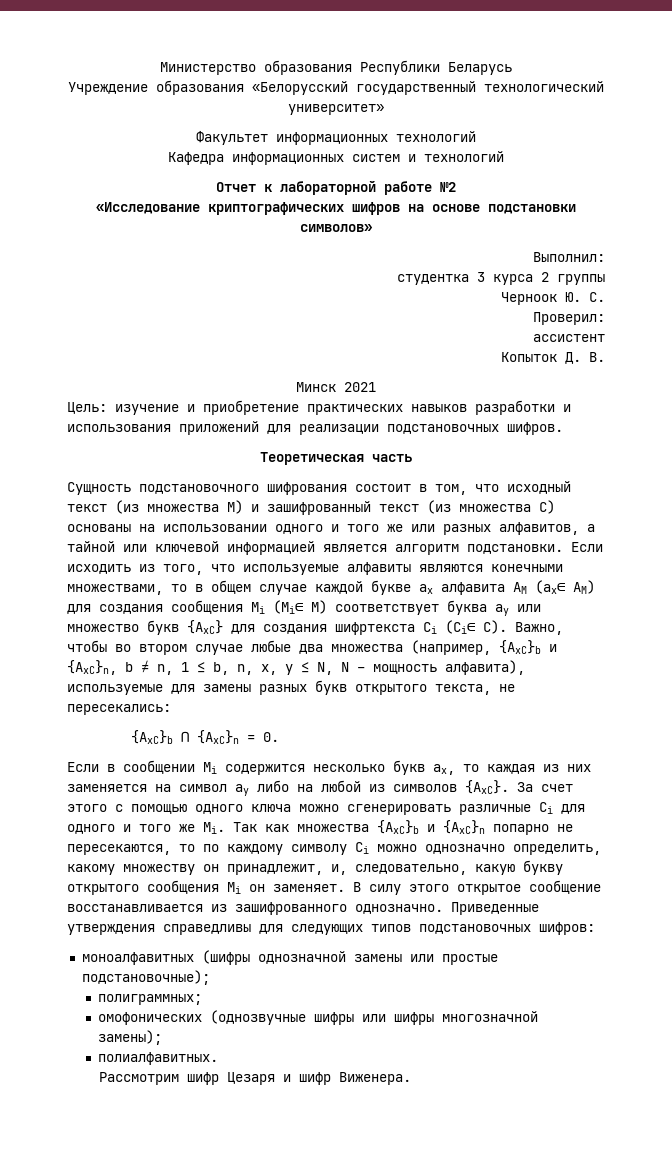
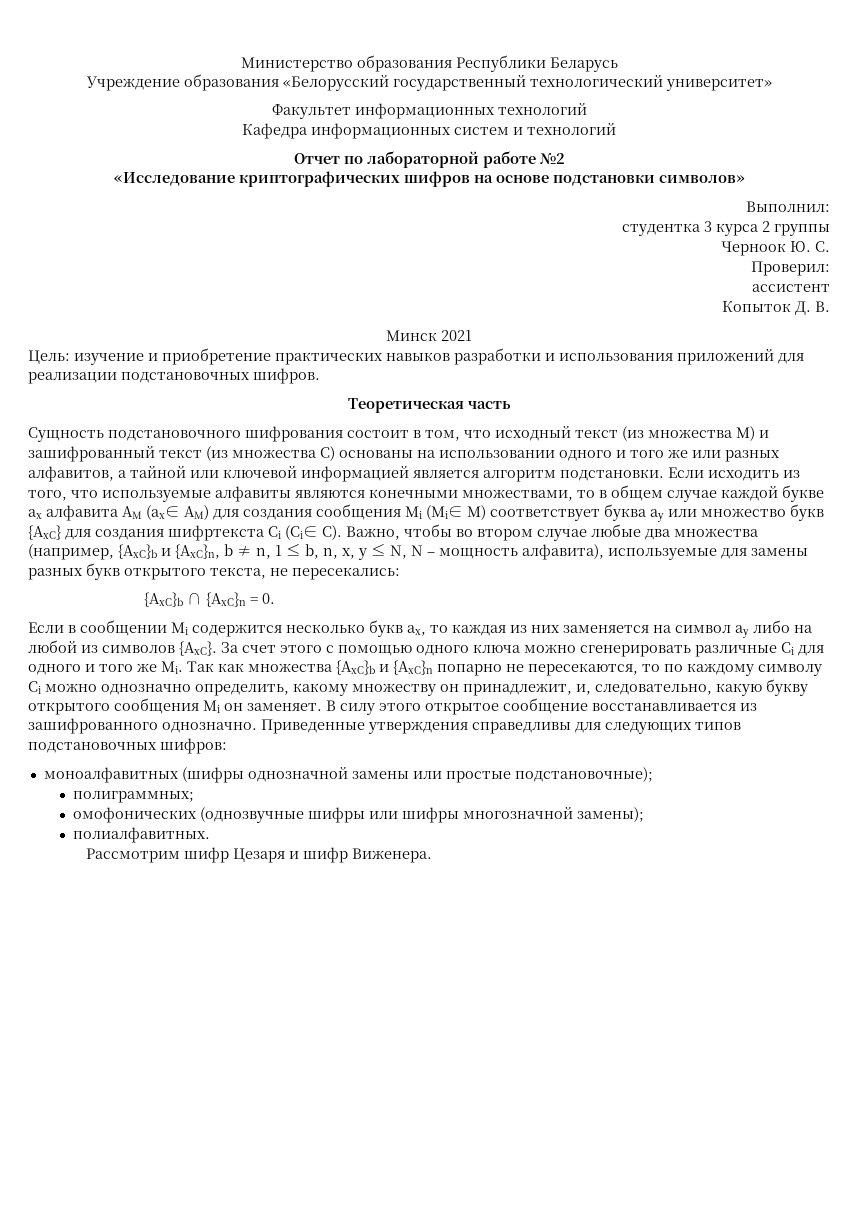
[264,184,273,192] к -> [343,156,363,164] по

